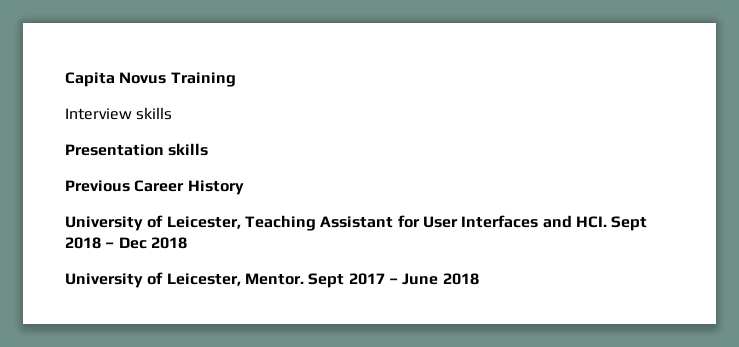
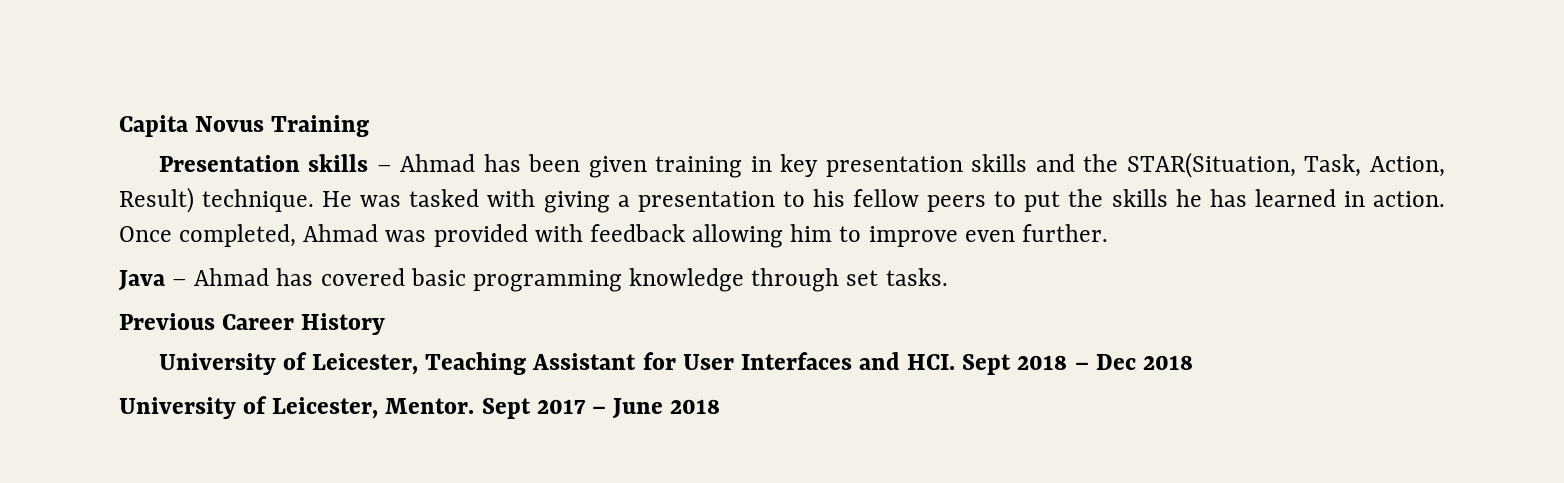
[65,107,173,120] // Interview skills -> (370, 126) none
(209, 149) none -> [376,152,1445,178] [119,187,1445,213] [119,224,1108,248] [118,268,948,292] – Ahmad has been given training in key presentation skills and the STAR(Situation, Task, Action, Result) technique. He was tasked with giving a presentation to his fellow peers to put the skills he has learned in action. Once completed, Ahmad was provided with feedback allowing him to improve even further. // Java – Ahmad has covered basic programming knowledge through set tasks.

